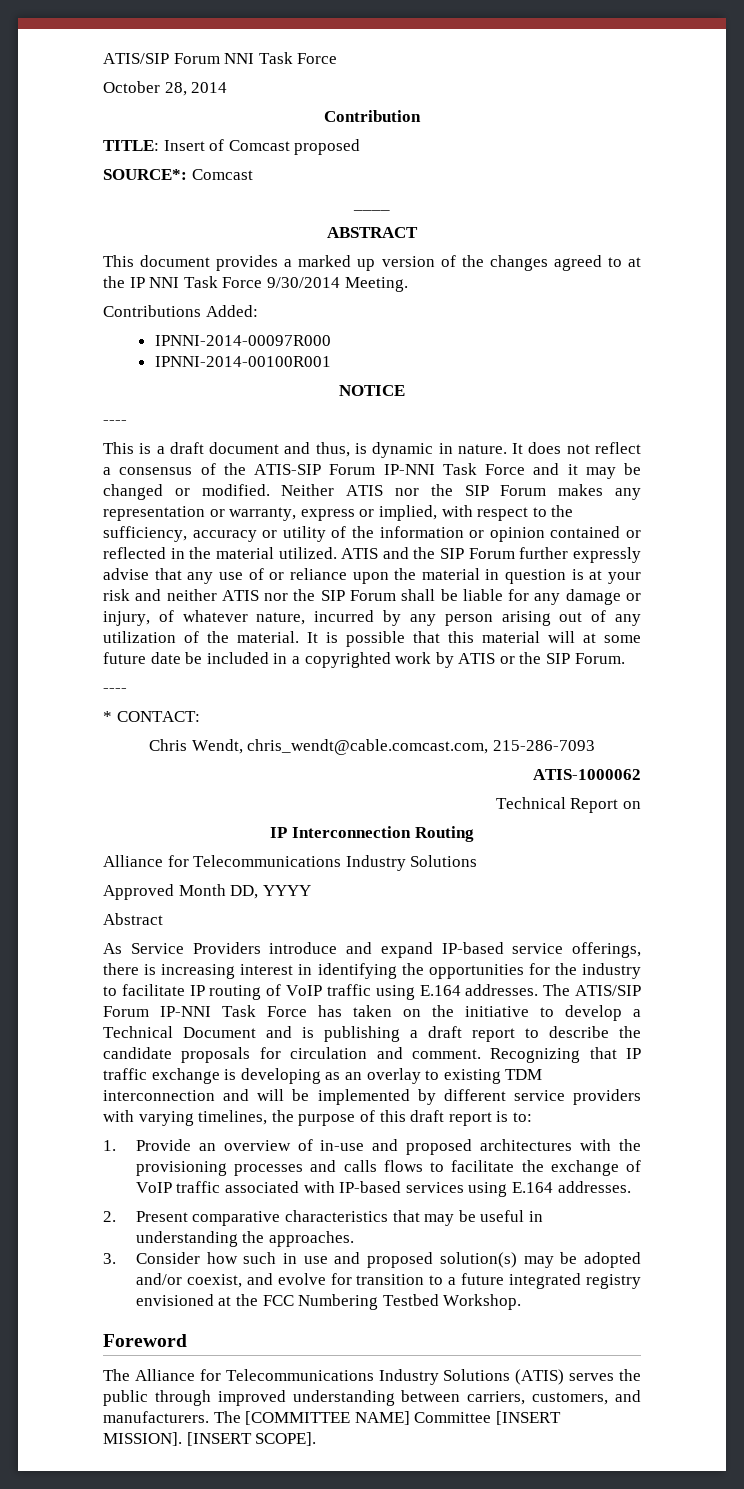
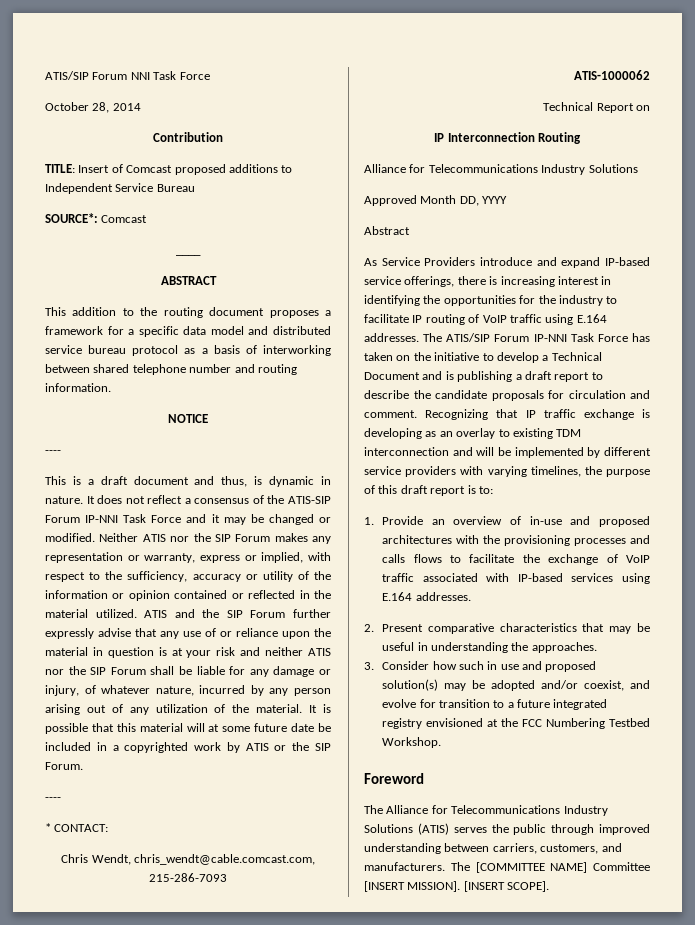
(361, 147) none -> [228,164,293,173] [45,183,195,194] additions to Independent Service Bureau
[140,255,641,271] [103,276,408,292] [103,305,258,317] [154,335,331,346] [154,356,331,367] document provides a marked up version of the changes agreed to at the IP NNI Task Force 9/30/2014 Meeting. // Contributions Added: // IPNNI-2014-00097R000 // IPNNI-2014-00100R001 -> [72,307,331,318] [45,326,332,337] [45,345,331,356] [45,364,297,375] [45,383,111,392] addition to the routing document proposes a framework for a specific data model and distributed service bureau protocol as a basis of interworking between shared telephone number and routing information.

